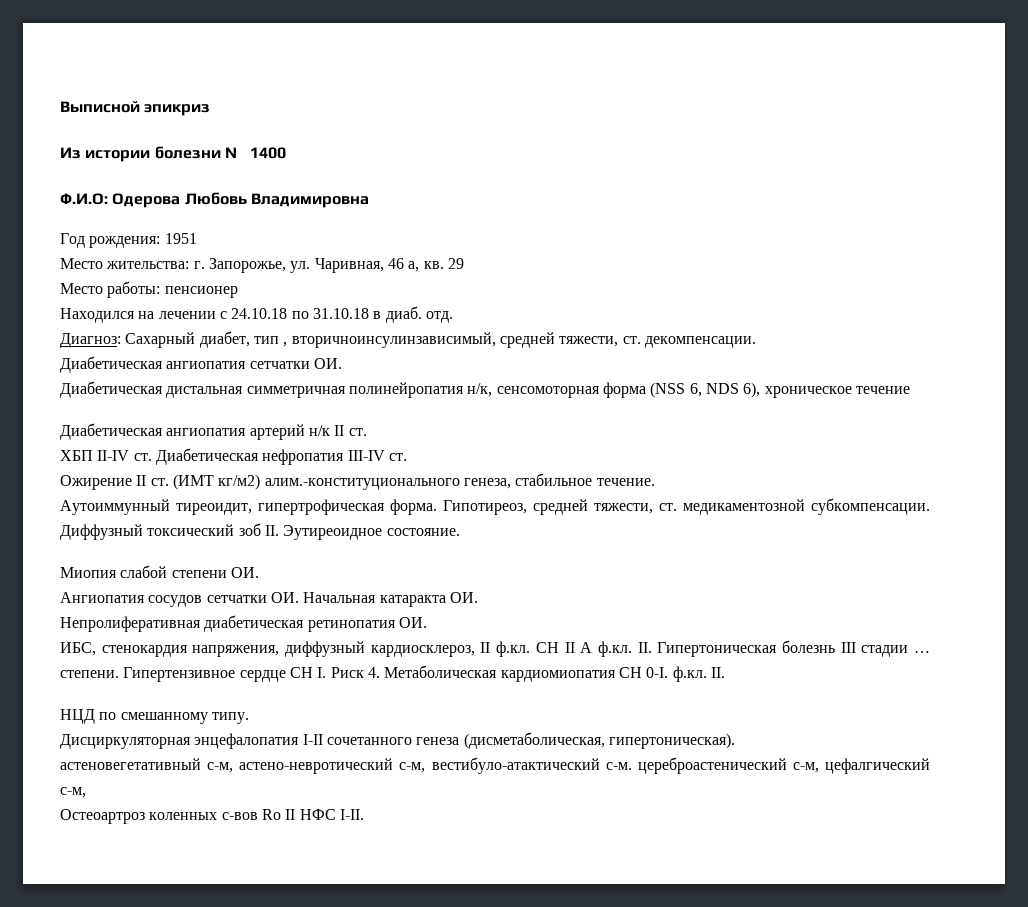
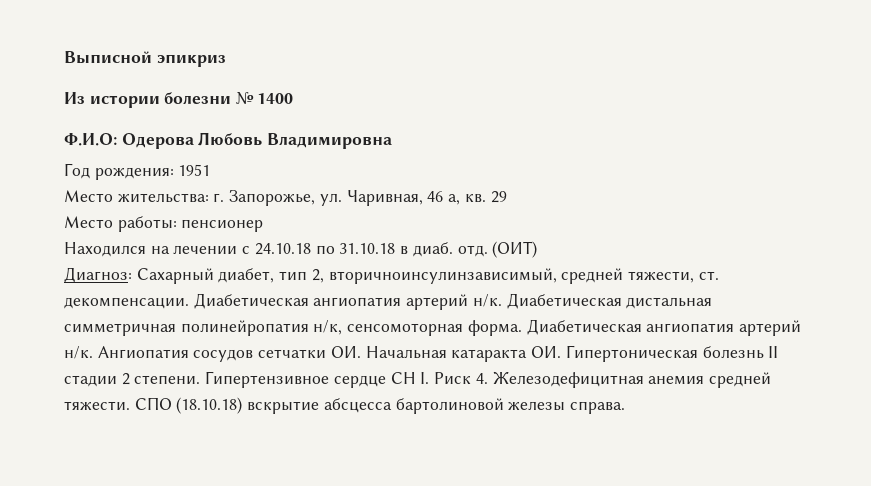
(453, 317) none -> [492,241,538,258] (ОИТ)
[283,342,288,347] , -> [311,269,324,283] 2,
[60,356,342,373] // Диабетическая ангиопатия сетчатки ОИ. // -> [193,293,502,310] Диабетическая ангиопатия артерий н/к.
[602,382,910,398] [60,423,367,440] [60,448,407,465] [60,473,655,490] [60,498,930,515] [60,523,460,540] [60,565,259,578] форма (NSS 6, NDS 6), хроническое течение // Диабетическая ангиопатия артерий н/к II ст. // ХБП II-IV ст. Диабетическая нефропатия III-IV ст. // Ожирение II ст. (ИМТ кг/м2) алим.-конституционального генеза, стабильное течение. // Аутоиммунный тиреоидит, гипертрофическая форма. Гипотиреоз, средней тяжести, ст. медикаментозной субкомпенсации. Диффузный токсический зоб II. Эутиреоидное состояние. // Миопия слабой степени ОИ. // -> [467,319,802,336] [64,346,93,359] форма. Диабетическая ангиопатия артерий н/к.
[60,615,427,632] [60,640,930,657] // Непролиферативная диабетическая ретинопатия ОИ. // ИБС, стенокардия напряжения, диффузный кардиосклероз, II ф.кл. СН II А ф.кл. II. Гипертоническая болезнь III стадии … -> [565,345,779,362] [64,373,130,387] Гипертоническая болезнь II стадии 2
[384,665,725,682] [60,709,249,724] [60,732,735,749] [60,757,930,774] [60,787,86,798] [60,809,364,824] Метаболическая кардиомиопатия СН 0-I. ф.кл. II. // НЦД по смешанному типу. // Дисциркуляторная энцефалопатия I-II сочетанного генеза (дисметаболическая, гипертоническая). // астеновегетативный с-м, астено-невротический с-м, вестибуло-атактический с-м. цереброастенический с-м, цефалгический с-м, // Остеоартроз коленных с-вов Rо II НФС I-II. -> [492,371,771,388] [64,397,626,414] Железодефицитная анемия средней тяжести. СПО (18.10.18) вскрытие абсцесса бартолиновой железы справа.

